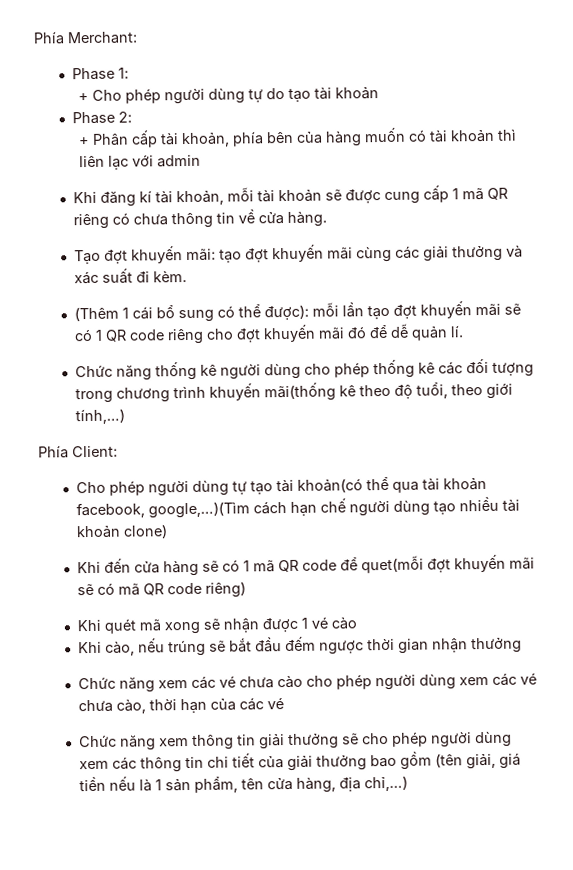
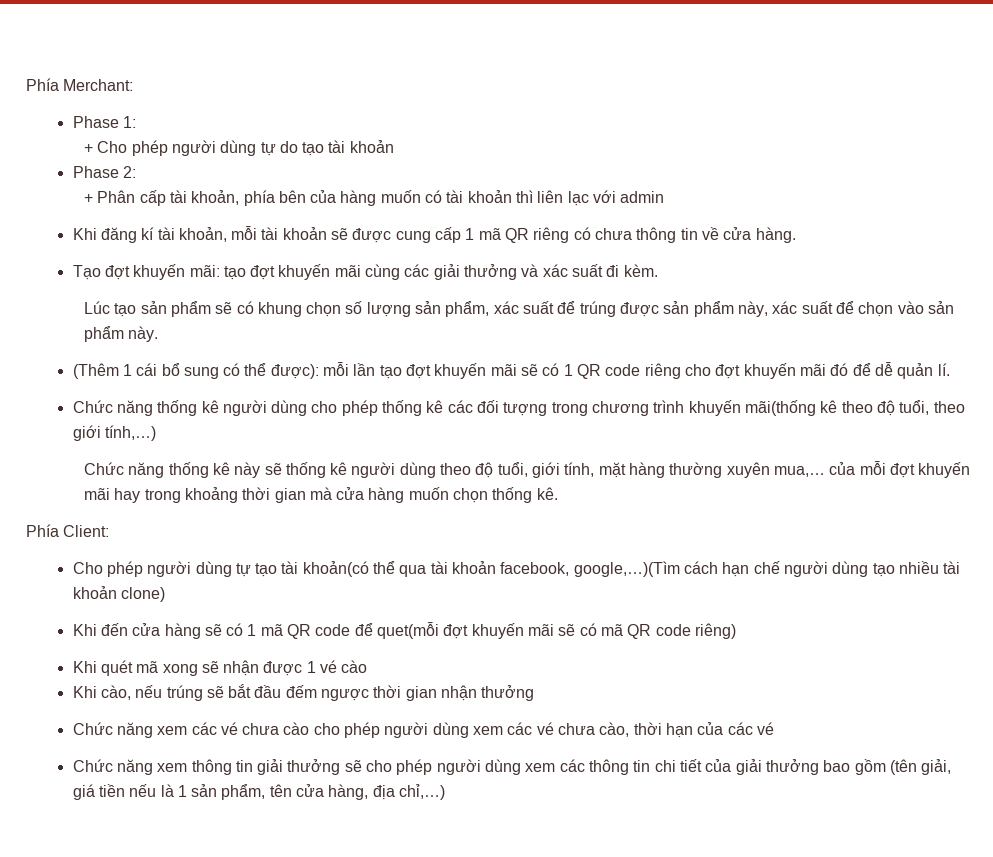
(188, 276) none -> [83,301,954,317] [83,326,159,342] // Lúc tạo sản phẩm sẽ có khung chọn số lượng sản phẩm, xác suất để trúng được sản phẩm này, xác suất để chọn vào sản phẩm này.
(126, 416) none -> [83,461,971,478] [83,487,558,503] // Chức năng thống kê này sẽ thống kê người dùng theo độ tuổi, giới tính, mặt hàng thường xuyên mua,… của mỗi đợt khuyến mãi hay trong khoảng thời gian mà cửa hàng muốn chọn thống kê.

